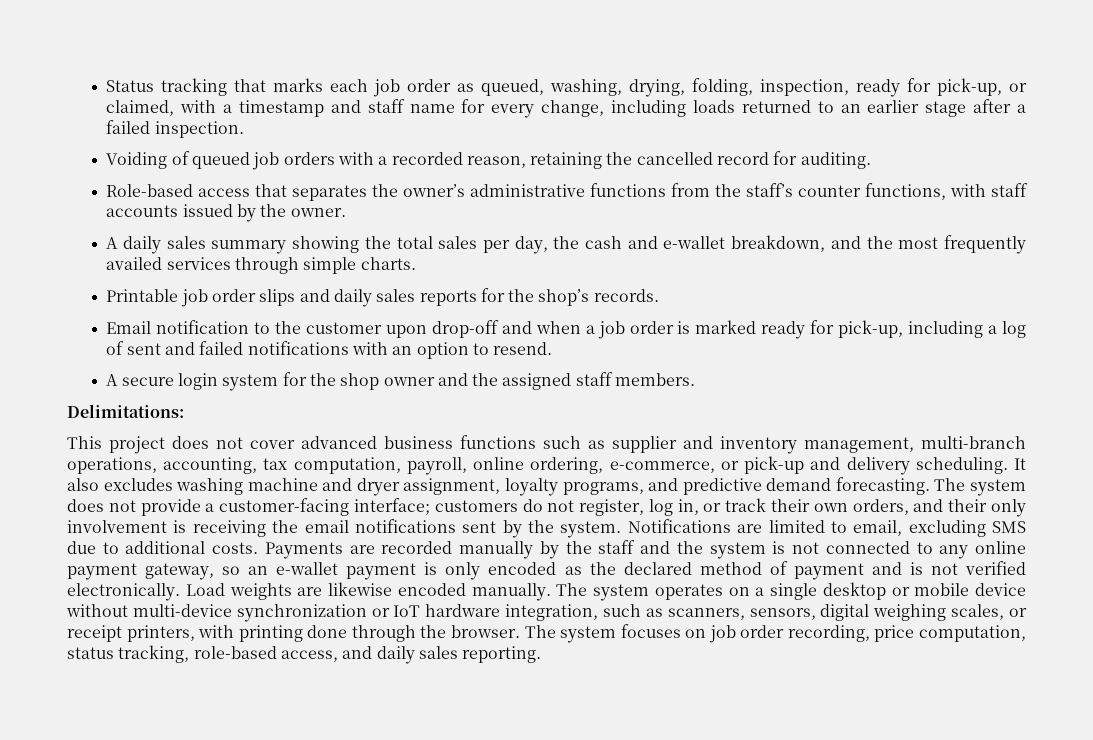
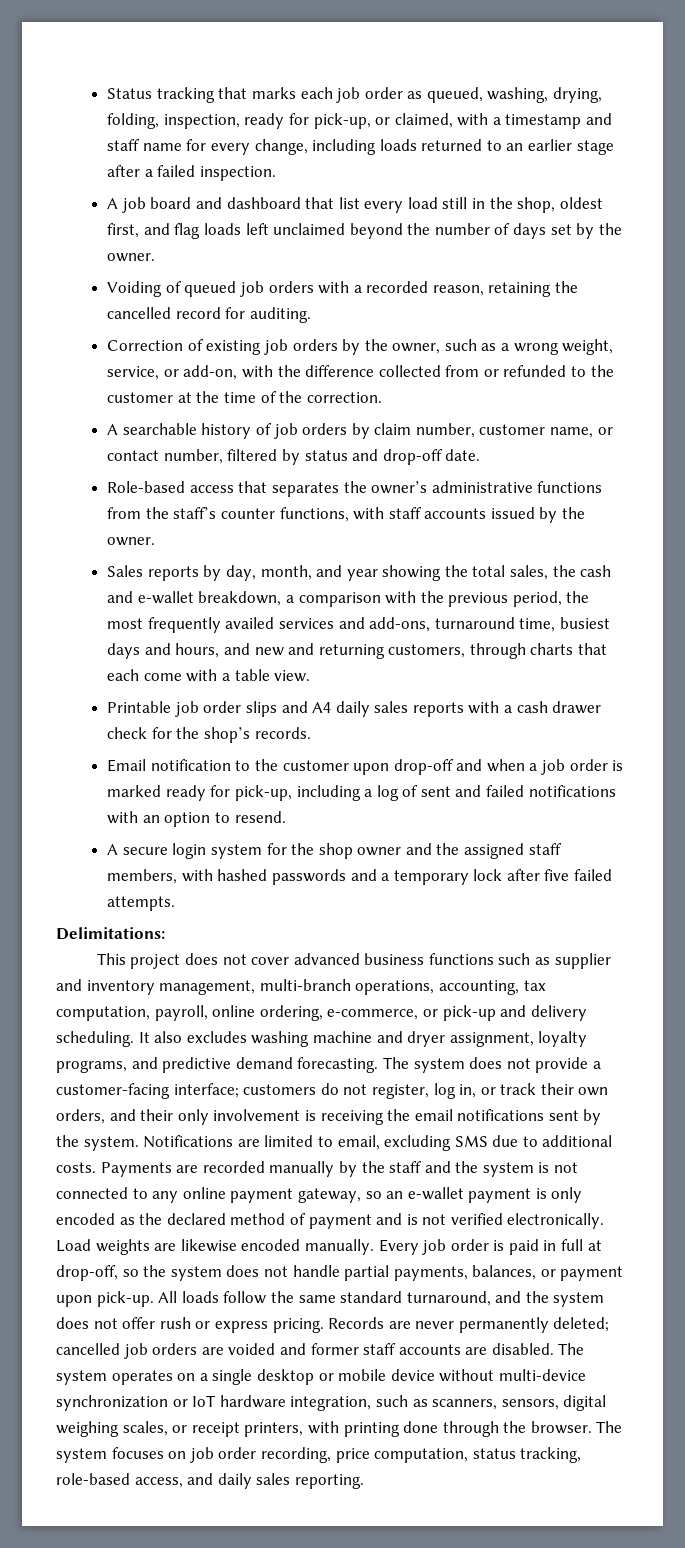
(244, 129) none -> [107,197,603,213] [107,223,622,239] [107,253,156,262] // A job board and dashboard that list every load still in the shop, oldest first, and flag loads left unclaimed beyond the number of days set by the owner.
(871, 160) none -> [107,339,614,355] [107,365,614,380] [107,391,382,403] [107,423,613,439] [107,449,481,465] // Correction of existing job orders by the owner, such as a wrong weight, service, or add-on, with the difference collected from or refunded to the customer at the time of the correction. // A searchable history of job orders by claim number, customer name, or contact number, filtered by status and drop-off date.
[106,236,548,254] A daily sales summary showing the total sales per day, -> [107,565,549,581] Sales reports by day, month, and year showing the total sales,
[830,236,861,249] and -> [285,591,562,607] a comparison with the previous period,
[234,257,416,274] through simple charts. -> [338,617,610,632] [107,643,608,659] [107,669,311,682] and add-ons, turnaround time, busiest days and hours, and new and returning customers, through charts that each come with a table view.
(330, 295) none -> [312,702,332,713] A4
(477, 298) none -> [468,701,602,714] [107,727,148,739] with a cash drawer check
[615,373,696,386] members. -> [107,869,613,885] [107,896,176,911] members, with hashed passwords and a temporary lock after five failed attempts.
(551, 592) none -> [378,1239,602,1255] [56,1265,624,1281] [56,1291,605,1307] [56,1317,610,1333] [56,1343,554,1359] Every job order is paid in full at drop-off, so the system does not handle partial payments, balances, or payment upon pick-up. All loads follow the same standard turnaround, and the system does not offer rush or express pricing. Records are never permanently deleted; cancelled job orders are voided and former staff accounts are disabled.

